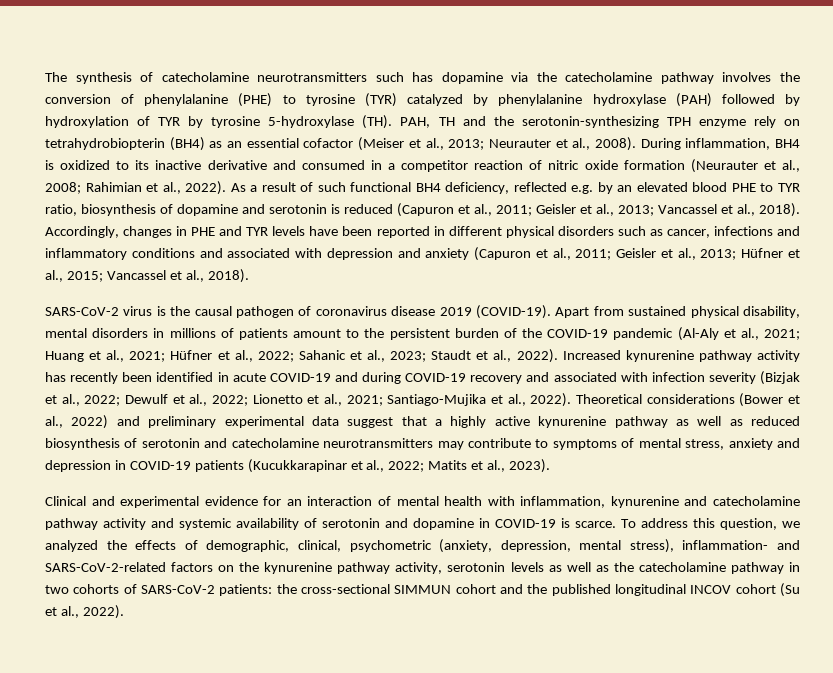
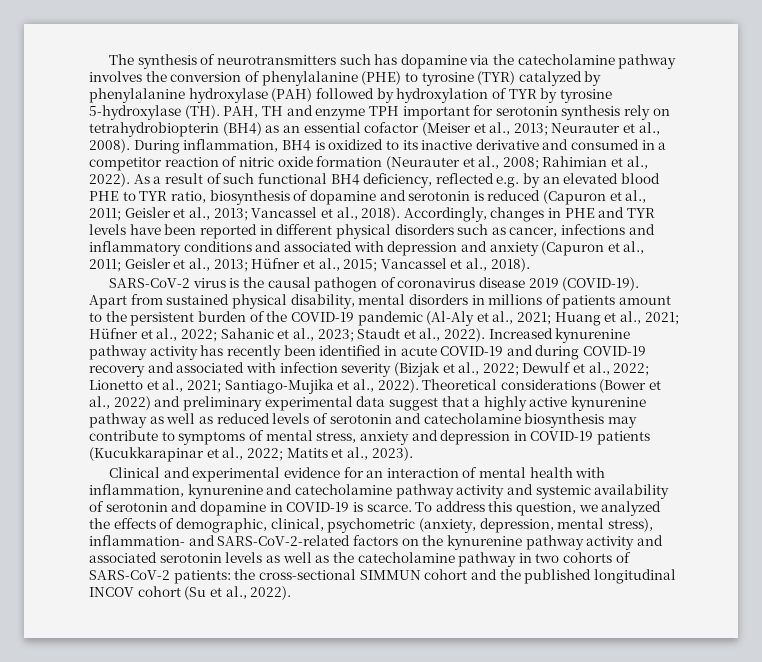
[161,72,249,82] catecholamine -> (216, 59) none
[493,116,746,128] the serotonin-synthesizing TPH enzyme -> [315,105,621,120] enzyme TPH important for serotonin synthesis
[45,438,120,450] biosynthesis -> [272,413,310,424] levels
[323,438,434,448] neurotransmitters -> [524,413,605,428] biosynthesis
[395,562,443,574] activity, -> [586,535,663,550] [89,552,157,563] activity and associated

